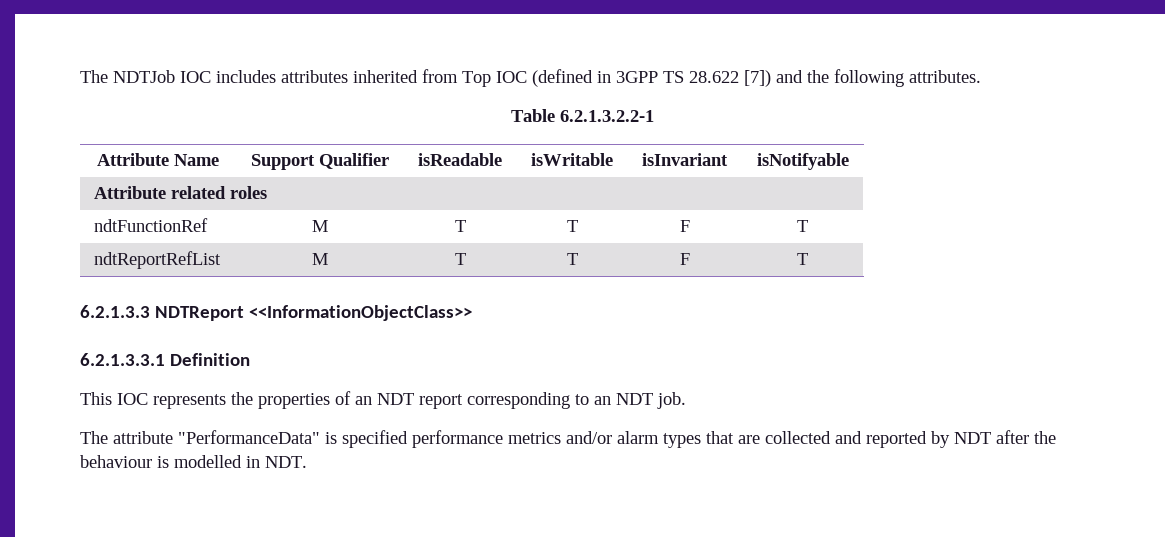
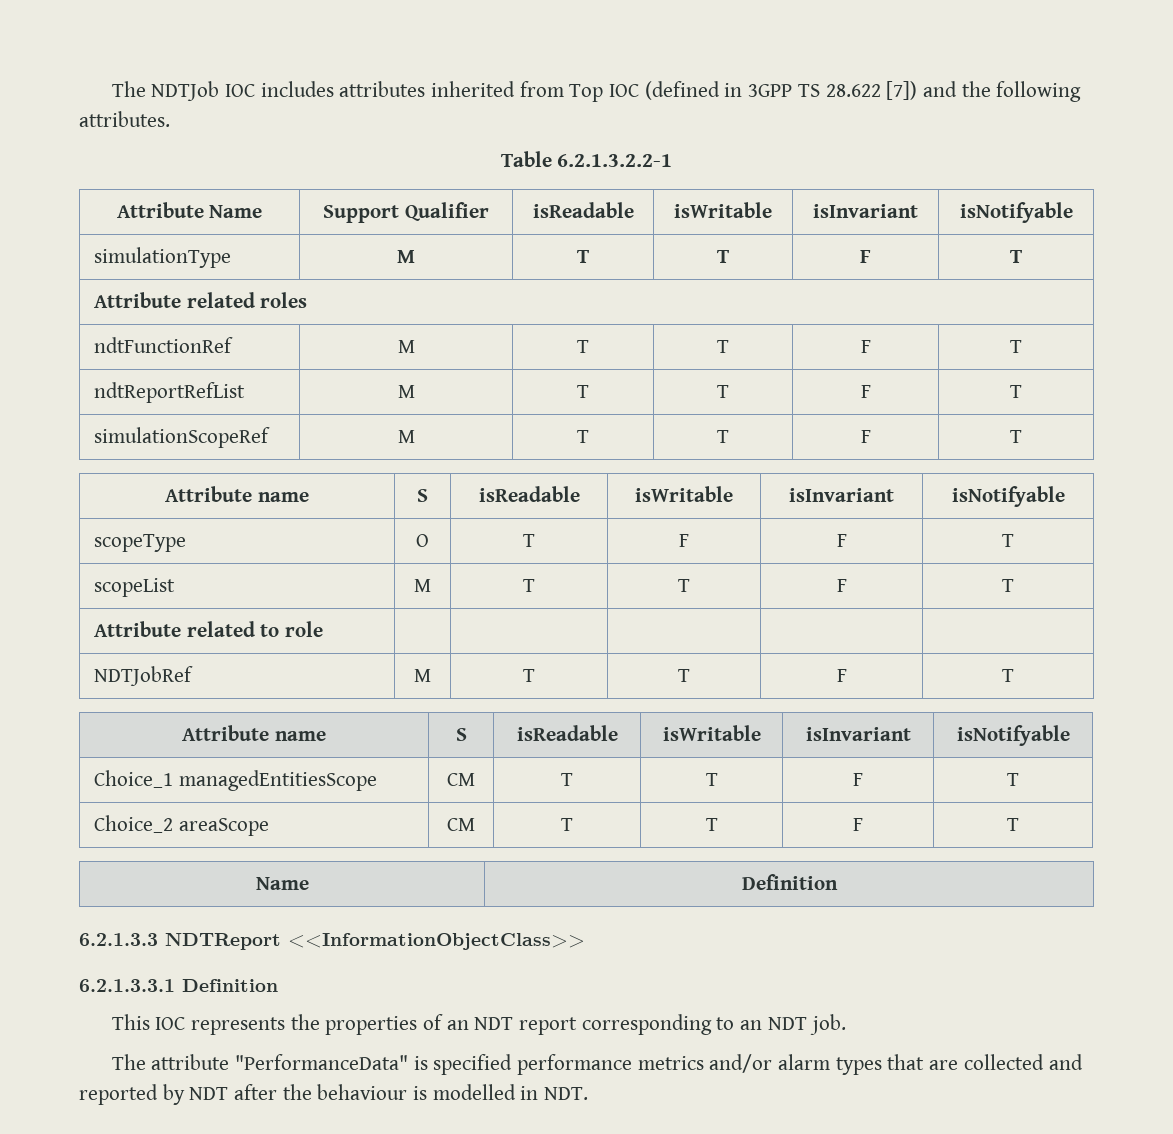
(849, 161) none -> [93,247,231,268] [396,250,415,263] [577,250,590,263] [717,250,730,263] [860,250,871,263] [1010,250,1023,263] // simulationType | M | T | T | F | T
(808, 259) none -> [93,427,270,448] [397,430,415,443] [577,430,589,443] [717,430,729,443] [860,430,871,443] [1010,430,1022,443] [165,486,309,502] [417,489,428,502] [478,486,580,502] [635,486,733,502] [789,488,894,502] [951,486,1065,507] [93,534,186,552] [416,534,429,547] [523,534,535,547] [679,534,689,547] [836,534,847,547] [1002,534,1014,547] [93,578,175,597] [414,579,431,592] [523,579,535,592] [678,579,690,592] [836,579,847,592] [1002,579,1014,592] [93,621,323,637] [93,666,193,686] [414,669,431,682] [523,669,535,682] [678,669,690,682] [836,669,847,682] [1002,669,1014,682] [182,725,326,741] [455,728,467,741] [516,725,618,741] [662,725,761,741] [805,727,911,741] [956,725,1070,746] [93,770,377,791] [447,773,475,786] [561,773,573,786] [705,773,718,786] [853,773,863,786] [1007,773,1019,786] [93,815,269,836] [447,818,475,831] [561,818,573,831] [705,818,718,831] [853,818,863,831] [1007,818,1019,831] [255,877,309,890] [741,874,838,890] // simulationScopeRef | M | T | T | F | T // Attribute name | S | isReadable | isWritable | isInvariant | isNotifyable // scopeType | O | T | F | F | T // scopeList | M | T | T | F | T // Attribute related to role | | | | | // NDTJobRef | M | T | T | F | T // Attribute name | S | isReadable | isWritable | isInvariant | isNotifyable // Choice_1 managedEntitiesScope | CM | T | T | F | T // Choice_2 areaScope | CM | T | T | F | T // Name | Definition

